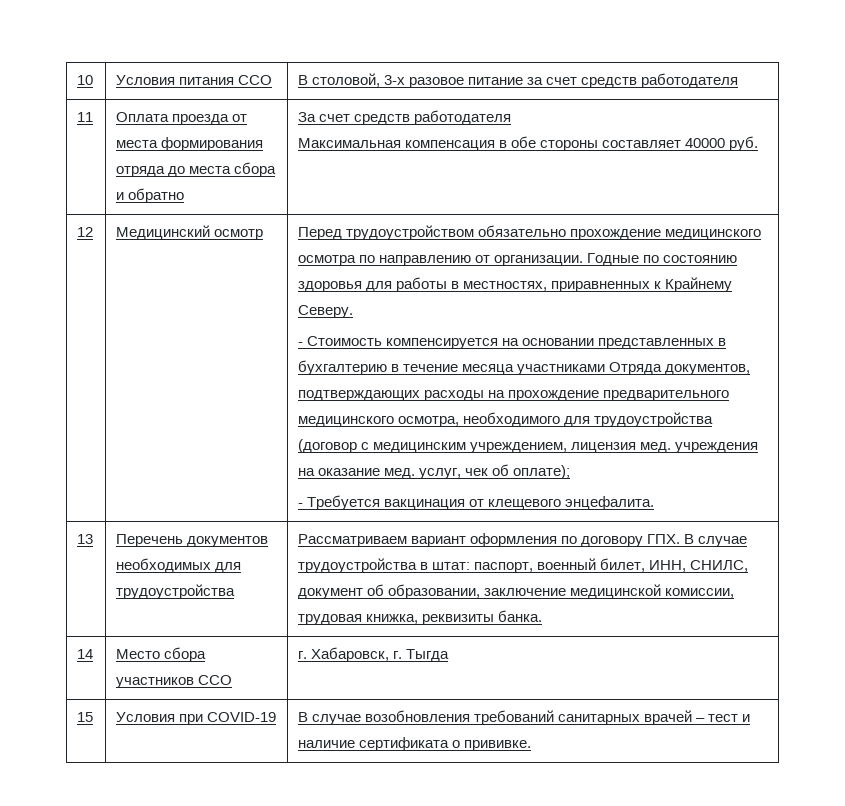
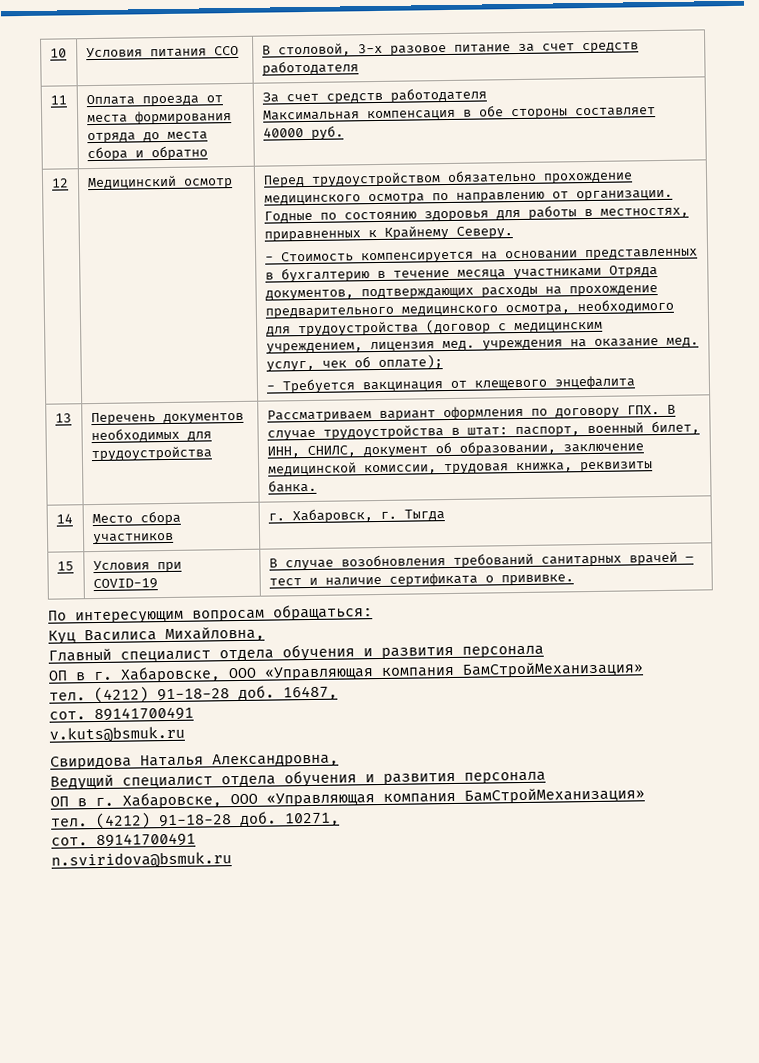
[565,496,655,510] энцефалита. -> [553,375,636,390] энцефалита
[198,675,233,685] ССО -> (174, 538) none
(532, 745) none -> [48,604,373,625] [48,626,265,645] [48,644,544,662] [48,661,644,683] [49,685,338,704] [49,706,194,722] [49,725,185,743] [50,752,339,770] [50,770,546,791] [50,787,645,809] [51,811,340,830] [51,832,196,848] [51,851,232,869] // По интересующим вопросам обращаться: // Куц Василиса Михайловна, // Главный специалист отдела обучения и развития персонала // ОП в г. Хабаровске, ООО «Управляющая компания БамСтройМеханизация» // тел. (4212) 91-18-28 доб. 16487, // сот. 89141700491 // v.kuts@bsmuk.ru // Свиридова Наталья Александровна, // Ведущий специалист отдела обучения и развития персонала // ОП в г. Хабаровске, ООО «Управляющая компания БамСтройМеханизация» // тел. (4212) 91-18-28 доб. 10271, // сот. 89141700491 // n.sviridova@bsmuk.ru

